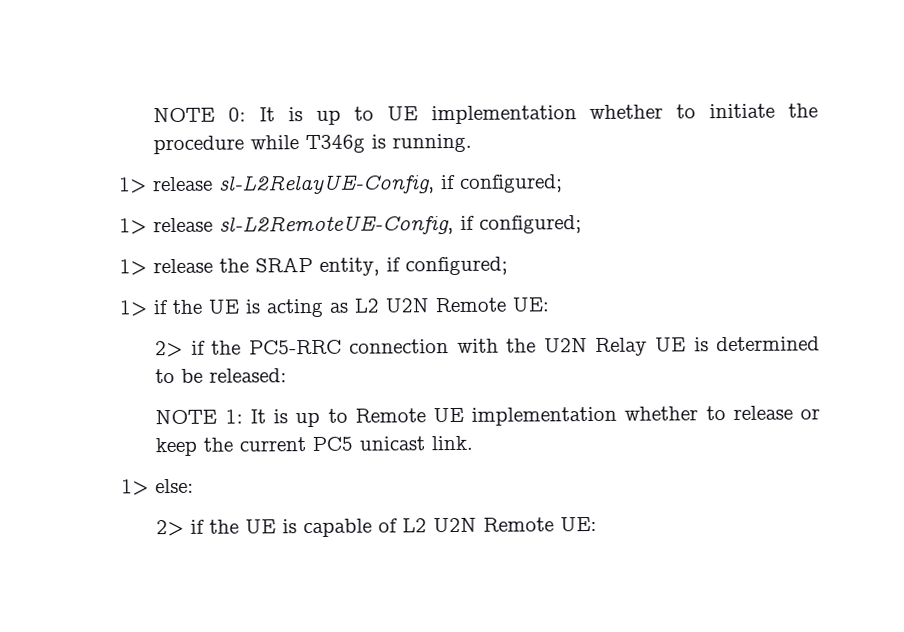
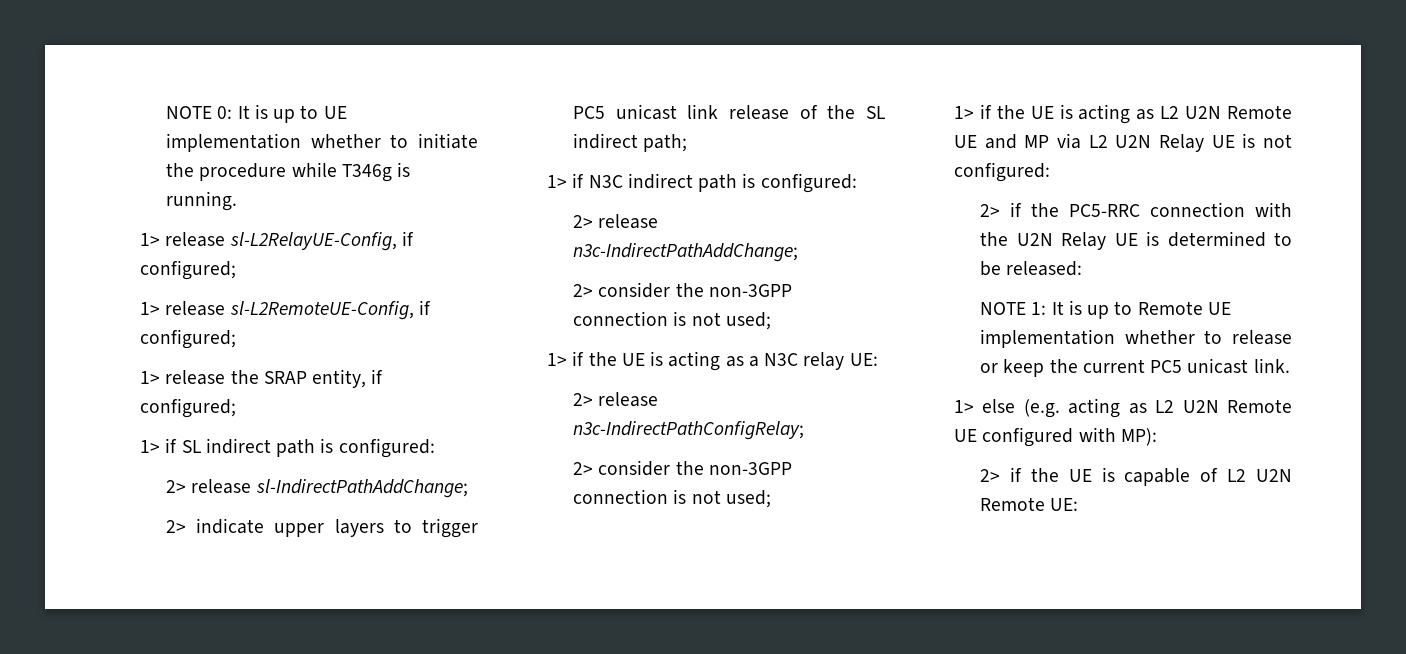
(509, 266) none -> [140,438,435,458] [166,479,468,498] [166,518,478,538] [573,104,885,120] [573,133,688,152] [547,173,857,193] [573,214,659,229] [573,243,799,262] [573,282,792,298] [573,311,771,330] [547,351,878,371] [573,392,659,407] [573,421,805,440] [573,460,792,476] [573,489,771,508] // 1> if SL indirect path is configured: // 2> release sl-IndirectPathAddChange; // 2> indicate upper layers to trigger PC5 unicast link release of the SL indirect path; // 1> if N3C indirect path is configured: // 2> release n3c-IndirectPathAddChange; // 2> consider the non-3GPP connection is not used; // 1> if the UE is acting as a N3C relay UE: // 2> release n3c-IndirectPathConfigRelay; // 2> consider the non-3GPP connection is not used;
[512,297,550,312] UE: -> [954,133,1292,152] [954,162,1051,182] UE and MP via L2 U2N Relay UE is not configured:
[155,478,195,494] else: -> [982,398,1292,418] [954,427,1157,447] else (e.g. acting as L2 U2N Remote UE configured with MP):

